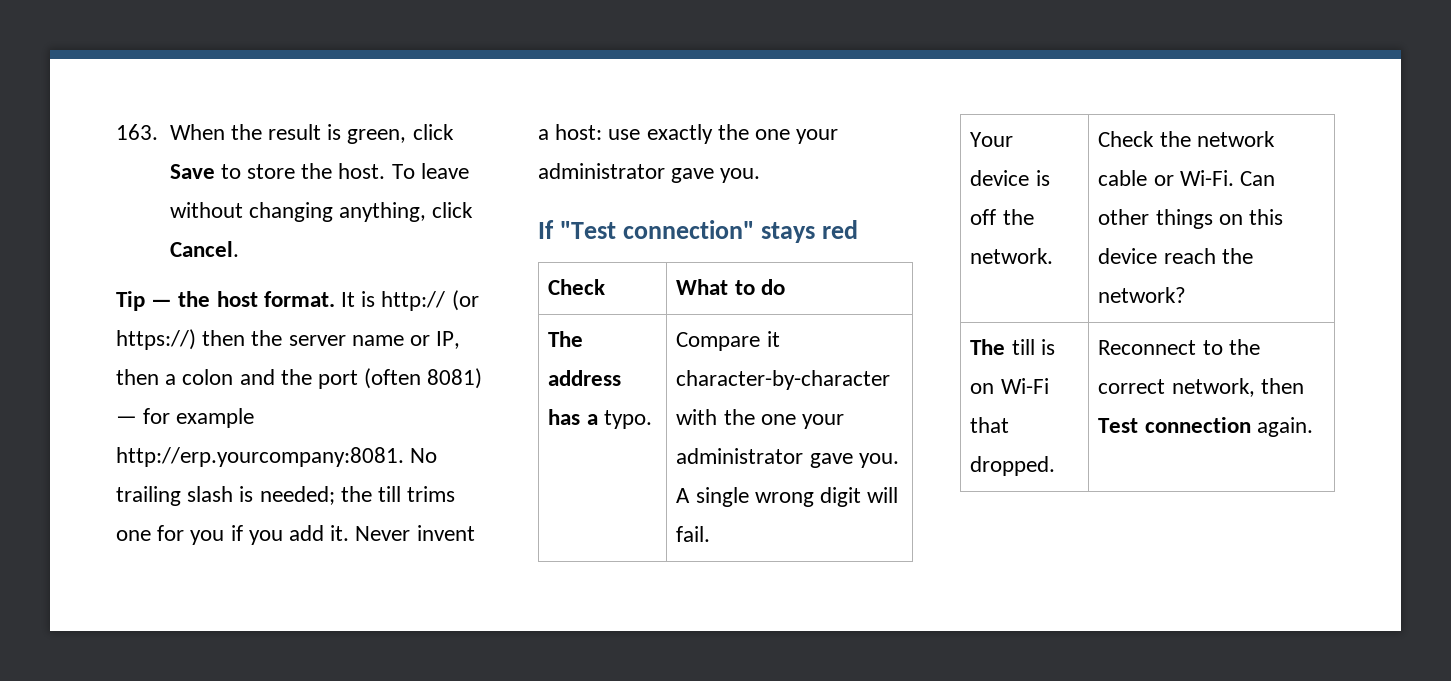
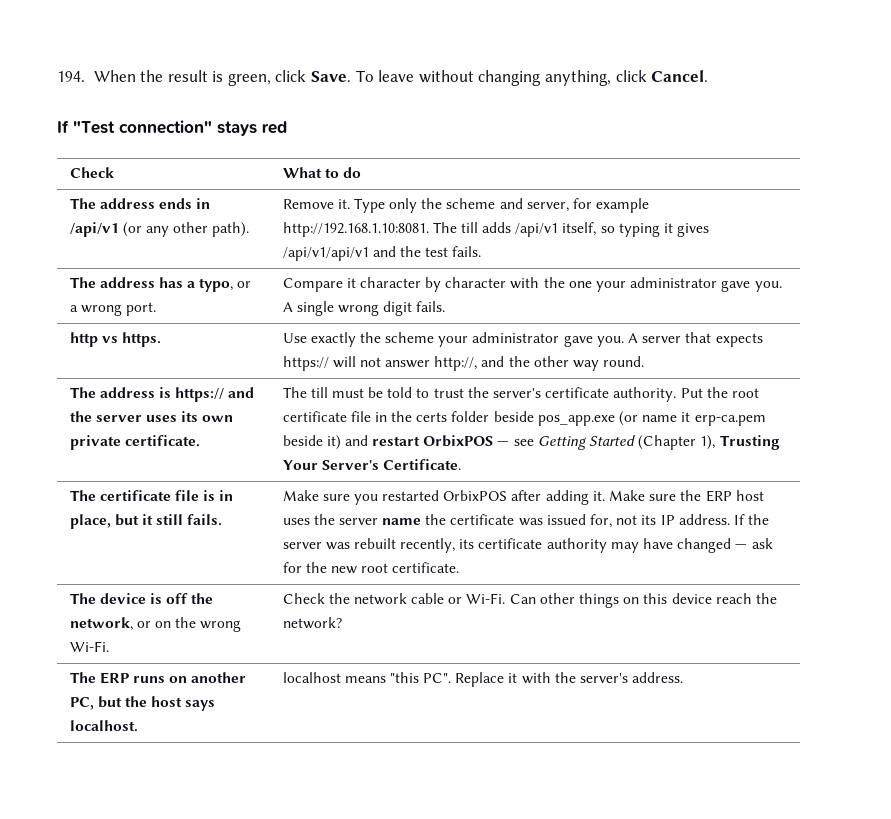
[116,124,158,140] 163. -> [57,71,85,82] 194.
[169,163,386,179] Save to store the host. -> [311,71,352,82] Save.
[116,290,479,311] [116,329,461,350] [116,368,483,389] [116,408,255,428] [116,447,438,467] [116,486,456,506] [116,525,475,545] [538,124,839,144] [538,163,761,183] // Tip — the host format. It is http:// (or https://) then the server name or IP, then a colon and the port (often 8081) — for example http://erp.yourcompany:8081. No trailing slash is needed; the till trims one for you if you add it. Never invent a host: use exactly the one your administrator gave you. -> (709, 76) none
(785, 287) none -> [69,198,211,209] [69,222,250,237] [282,198,650,213] [282,222,710,237] [282,246,482,261] // The address ends in /api/v1 (or any other path). | Remove it. Type only the scheme and server, for example http://192.168.1.10:8081. The till adds /api/v1 itself, so typing it gives /api/v1/api/v1 and the test fails.
[603,410,652,429] typo. -> [199,278,252,292] [69,302,156,316] typo, or a wrong port.
[676,370,891,390] character-by-character -> [359,277,507,292] character by character
[867,487,899,503] [676,526,711,542] [970,132,1014,147] [970,170,1050,186] [970,209,1034,225] [970,248,1054,264] will fail. // Your device is off the network. -> [416,301,446,312] [69,332,161,347] [282,332,763,347] [282,356,645,371] [69,387,255,402] [69,411,234,422] [69,435,200,450] [282,387,759,402] [282,411,766,426] [282,435,780,450] [282,459,461,470] [69,490,234,501] [69,514,223,529] [282,490,764,505] [282,514,770,528] [282,538,773,553] [282,562,460,574] [69,593,214,604] [69,617,242,632] [69,641,109,652] fails. // http vs https. | Use exactly the scheme your administrator gave you. A server that expects https:// will not answer http://, and the other way round. // The address is https:// and the server uses its own private certificate. | The till must be told to trust the server's certificate authority. Put the root certificate file in the certs folder beside pos_app.exe (or name it erp-ca.pem beside it) and restart OrbixPOS — see Getting Started (Chapter 1), Trusting Your Server's Certificate. // The certificate file is in place, but it still fails. | Make sure you restarted OrbixPOS after adding it. Make sure the ERP host uses the server name the certificate was issued for, not its IP address. If the server was rebuilt recently, its certificate authority may have changed — ask for the new root certificate. // The device is off the network, or on the wrong Wi-Fi.
[1011,339,1055,355] [970,378,1049,394] [970,417,1010,433] [970,456,1056,476] [1098,339,1260,355] [1098,378,1304,397] [1098,417,1313,437] till is on Wi-Fi that dropped. | Reconnect to the correct network, then Test connection again. -> [99,672,247,684] [69,696,216,711] [69,720,138,732] [282,672,684,687] ERP runs on another PC, but the host says localhost. | localhost means "this PC". Replace it with the server's address.

